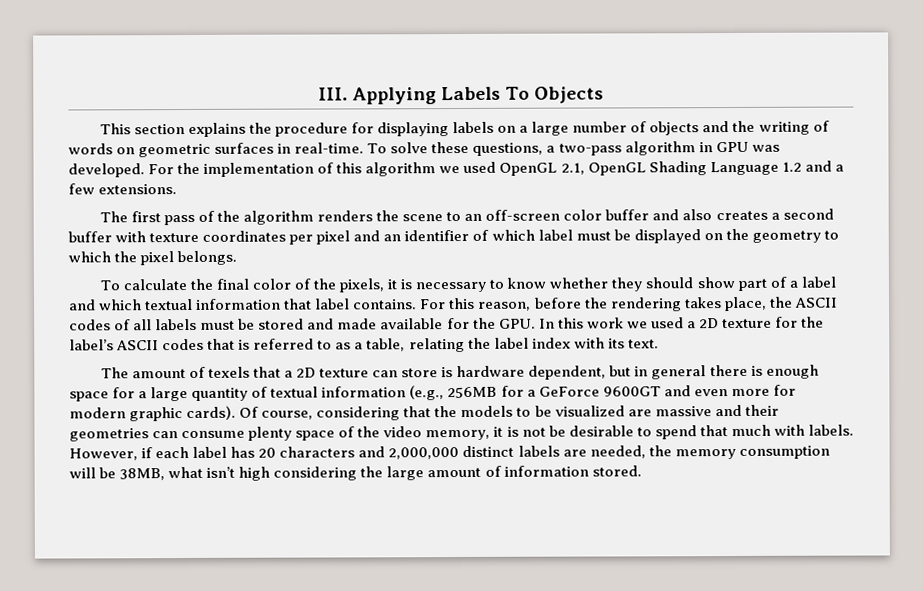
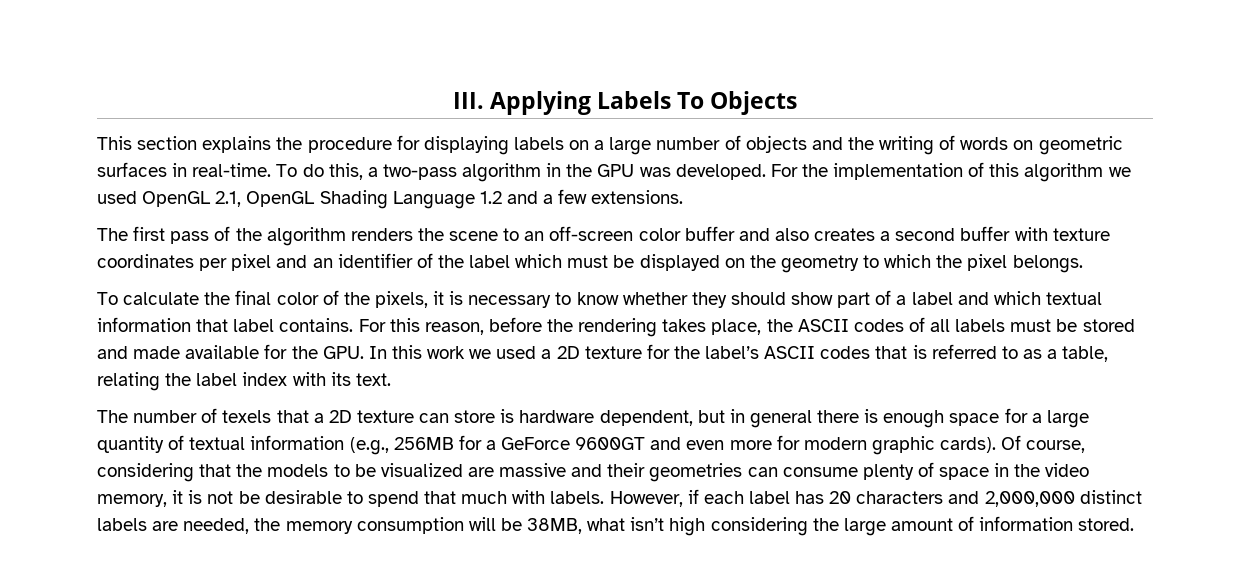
[390,141,544,156] solve these questions, -> [302,163,363,180] do this,
(713, 147) none -> [566,164,593,177] the
[491,229,573,241] which label -> [437,254,563,268] the label which
[131,369,186,379] amount -> [133,410,198,423] number
[295,426,356,441] space of -> [917,462,1010,480] of space in

